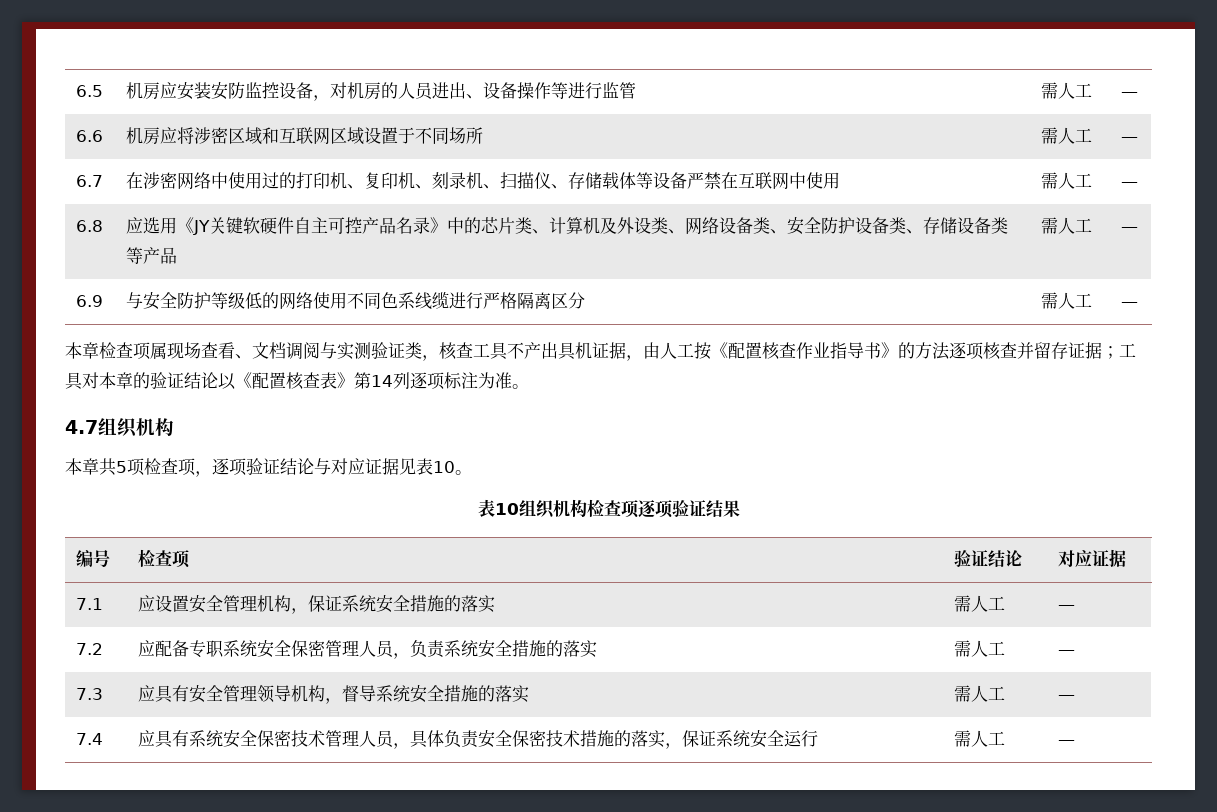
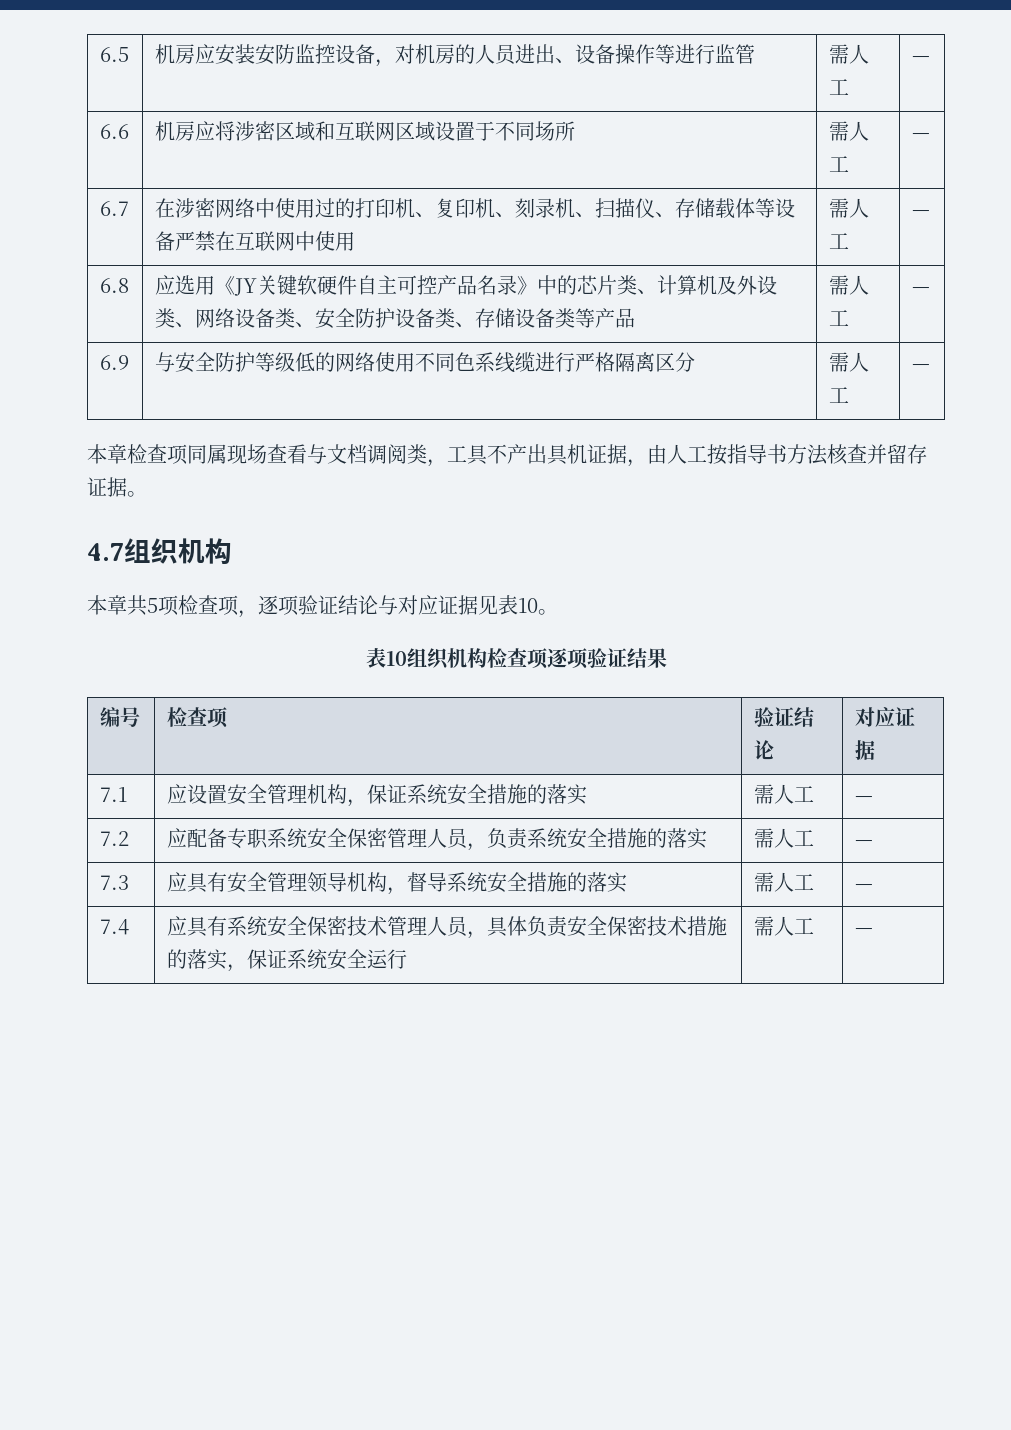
(151, 351) none -> [187,445,207,464] 同
[235,354,252,359] 、 -> [307,444,327,464] 与
[320,342,473,361] 与实测验证类，核查 -> [407,444,447,467] 类，
[711,342,1136,360] [65,372,512,390] 《配置核查作业指导书》的方法逐项核查并留存证据；工具对本章的验证结论以《配置核查表》第14列逐项标注为准 -> [727,444,927,465] [87,477,127,497] 指导书方法核查并留存证据

